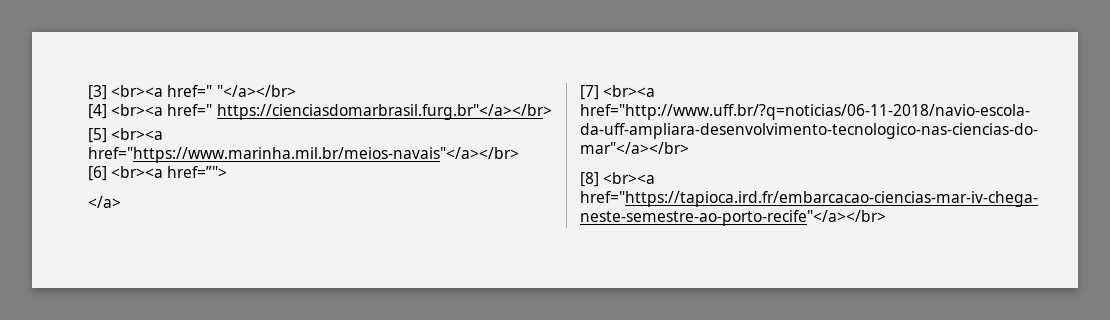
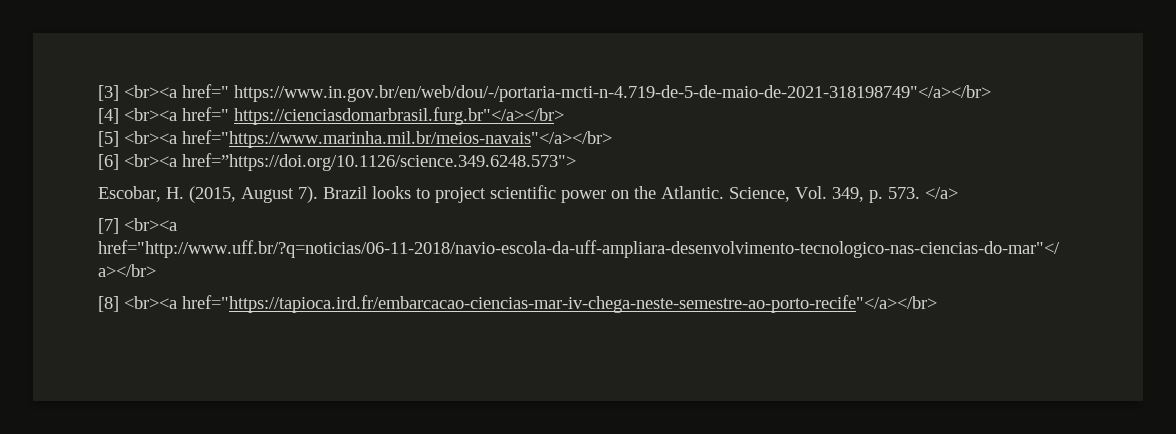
[216,85,296,97] "</a></br> -> [234,85,991,102] https://www.in.gov.br/en/web/dou/-/portaria-mcti-n-4.719-de-5-de-maio-de-2021-318198749"</a></br>
[167,166,228,178] href=”"> // -> [182,153,576,171] [98,185,920,203] href=”https://doi.org/10.1126/science.349.6248.573"> // Escobar, H. (2015, August 7). Brazil looks to project scientific power on the Atlantic. Science, Vol. 349, p. 573.

